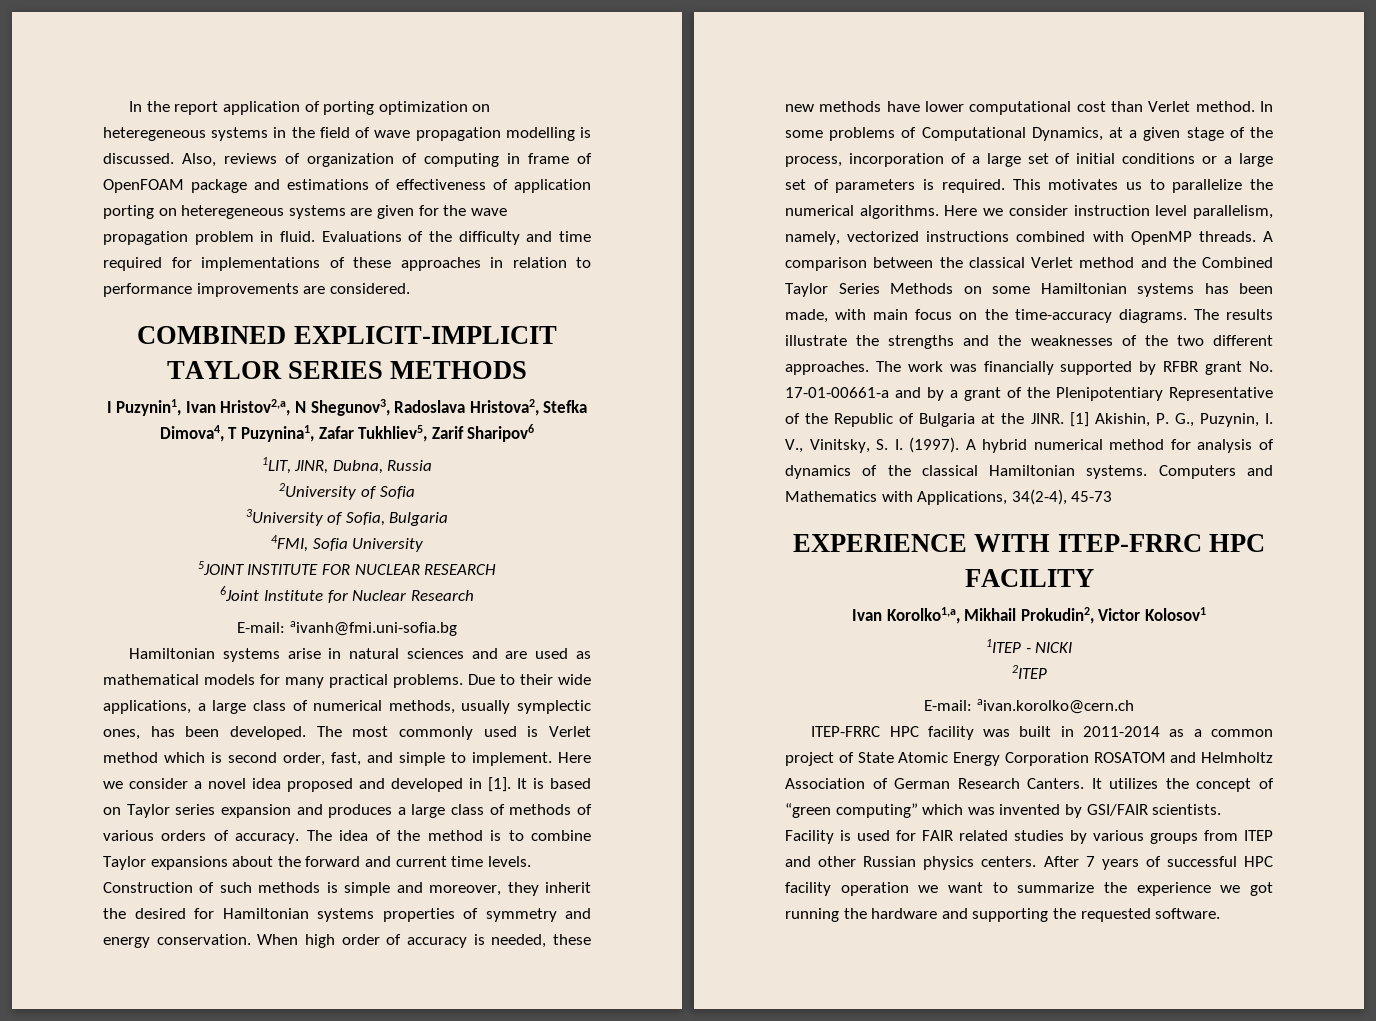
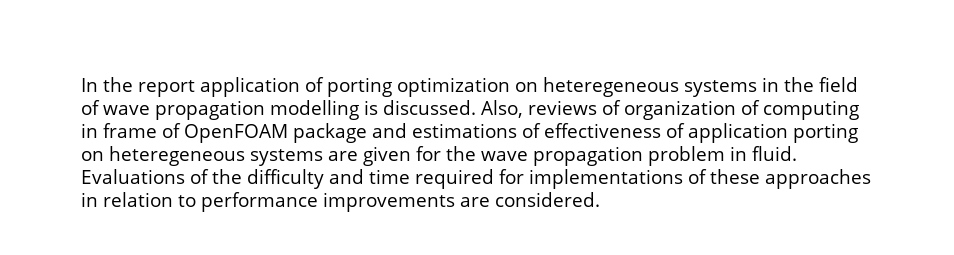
[137,326,557,344] [166,361,528,379] [106,399,588,416] [159,424,535,442] [261,457,433,474] [279,483,415,500] [245,509,449,526] [270,535,424,552] [197,561,497,575] [220,586,474,603] [237,621,457,636] [129,648,591,662] [103,674,591,688] [103,700,591,714] [103,726,591,740] [103,752,591,766] [103,777,591,792] [103,804,592,818] [103,830,591,844] [103,856,531,870] [103,882,592,896] [103,908,591,922] [103,934,591,948] [785,101,1273,115] [785,127,1273,141] [785,153,1273,167] [785,179,1273,193] [785,205,1273,219] [785,231,1273,245] [785,257,1273,271] [785,283,1273,297] [785,309,1273,323] [785,335,1273,349] [785,361,1273,375] [785,387,1273,401] [785,412,1273,427] [785,437,1274,453] [785,465,1273,479] [785,489,1113,505] [793,534,1265,552] [964,569,1094,587] [852,607,1206,624] [985,639,1073,653] [1011,665,1047,679] [924,699,1134,714] [811,726,1273,740] [785,752,1273,766] [785,778,1274,792] [785,803,1222,818] [785,830,1273,844] [785,856,1273,870] [785,882,1273,896] [785,908,1221,922] // COMBINED EXPLICIT-IMPLICIT TAYLOR SERIES METHODS // I Puzynin1, Ivan Hristov2,a, N Shegunov3, Radoslava Hristova2, Stefka Dimova4, T Puzynina1, Zafar Tukhliev5, Zarif Sharipov6 // 1LIT, JINR, Dubna, Russia // 2University of Sofia // 3University of Sofia, Bulgaria // 4FMI, Sofia University // 5JOINT INSTITUTE FOR NUCLEAR RESEARCH // 6Joint Institute for Nuclear Research // E-mail: aivanh@fmi.uni-sofia.bg // Hamiltonian systems arise in natural sciences and are used as mathematical models for many practical problems. Due to their wide applications, a large class of numerical methods, usually symplectic ones, has been developed. The most commonly used is Verlet method which is second order, fast, and simple to implement. Here we consider a novel idea proposed and developed in [1]. It is based on Taylor series expansion and produces a large class of methods of various orders of accuracy. The idea of the method is to combine Taylor expansions about the forward and current time levels. Construction of such methods is simple and moreover, they inherit the desired for Hamiltonian systems properties of symmetry and energy conservation. When high order of accuracy is needed, these new methods have lower computational cost than Verlet method. In some problems of Computational Dynamics, at a given stage of the process, incorporation of a large set of initial conditions or a large set of parameters is required. This motivates us to parallelize the numerical algorithms. Here we consider instruction level parallelism, namely, vectorized instructions combined with OpenMP threads. A comparison between the classical Verlet method and the Combined Taylor Series Methods on some Hamiltonian systems has been made, with main focus on the time-accuracy diagrams. The results illustrate the strengths and the weaknesses of the two different approaches. The work was financially supported by RFBR grant No. 17-01-00661-a and by a grant of the Plenipotentiary Representative of the Republic of Bulgaria at the JINR. [1] Akishin, P. G., Puzynin, I. V., Vinitsky, S. I. (1997). A hybrid numerical method for analysis of dynamics of the classical Hamiltonian systems. Computers and Mathematics with Applications, 34(2-4), 45-73 // EXPERIENCE WITH ITEP-FRRC HPC FACILITY // Ivan Korolko1,a, Mikhail Prokudin2, Victor Kolosov1 // 1ITEP - NICKI // 2ITEP // E-mail: aivan.korolko@cern.ch // ITEP-FRRC HPC facility was built in 2011-2014 as a common project of State Atomic Energy Corporation ROSATOM and Helmholtz Association of German Research Canters. It utilizes the concept of “green computing” which was invented by GSI/FAIR scientists. Facility is used for FAIR related studies by various groups from ITEP and other Russian physics centers. After 7 years of successful HPC facility operation we want to summarize the experience we got running the hardware and supporting the requested software. -> (600, 199) none

